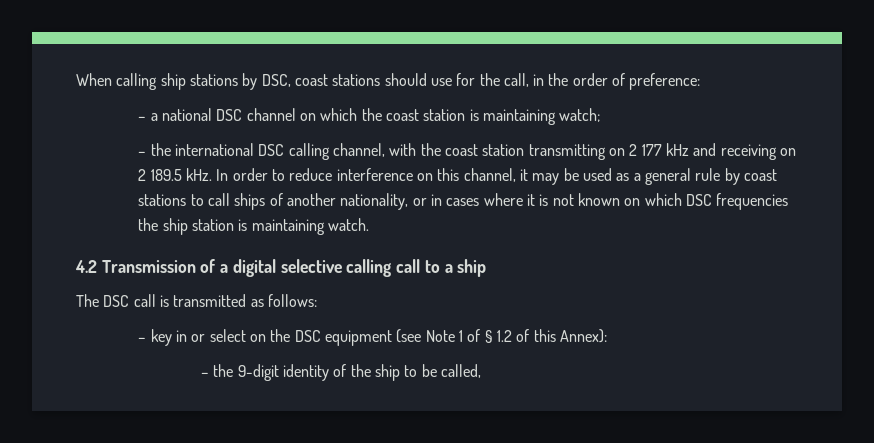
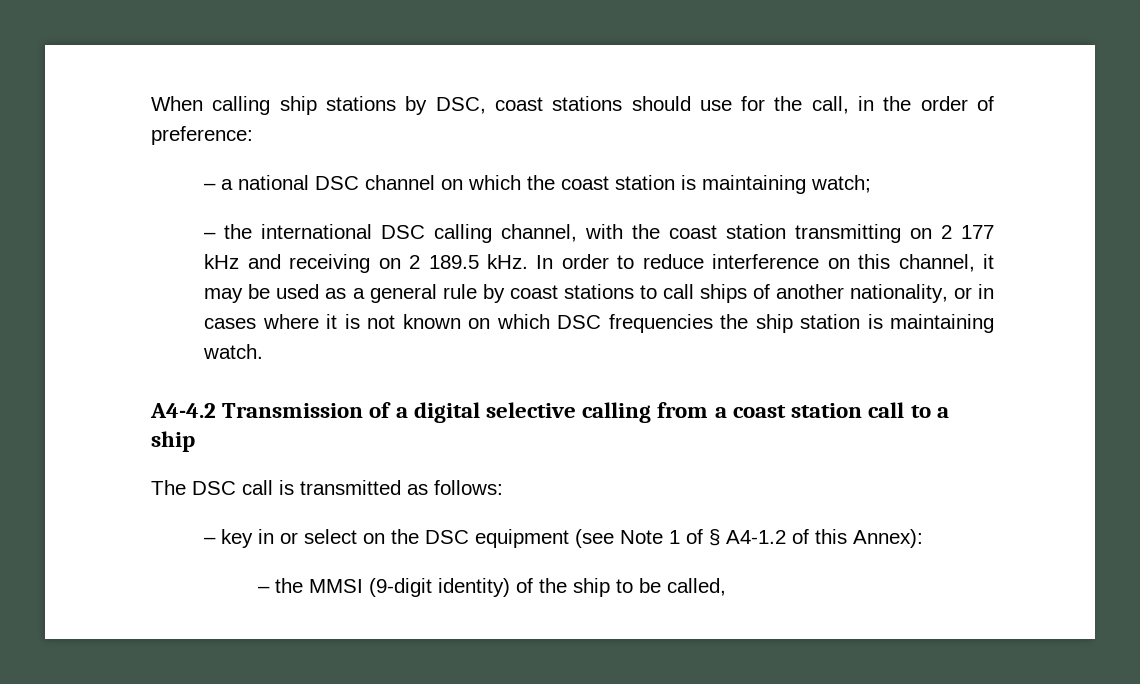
[75,260,97,273] 4.2 -> [150,403,216,418] A4-4.2
(392, 268) none -> [657,402,863,418] from a coast station
[496,330,512,342] 1.2 -> [726,530,787,544] A4-1.2
[237,364,329,381] 9-digit identity -> [308,578,510,597] MMSI (9-digit identity)

